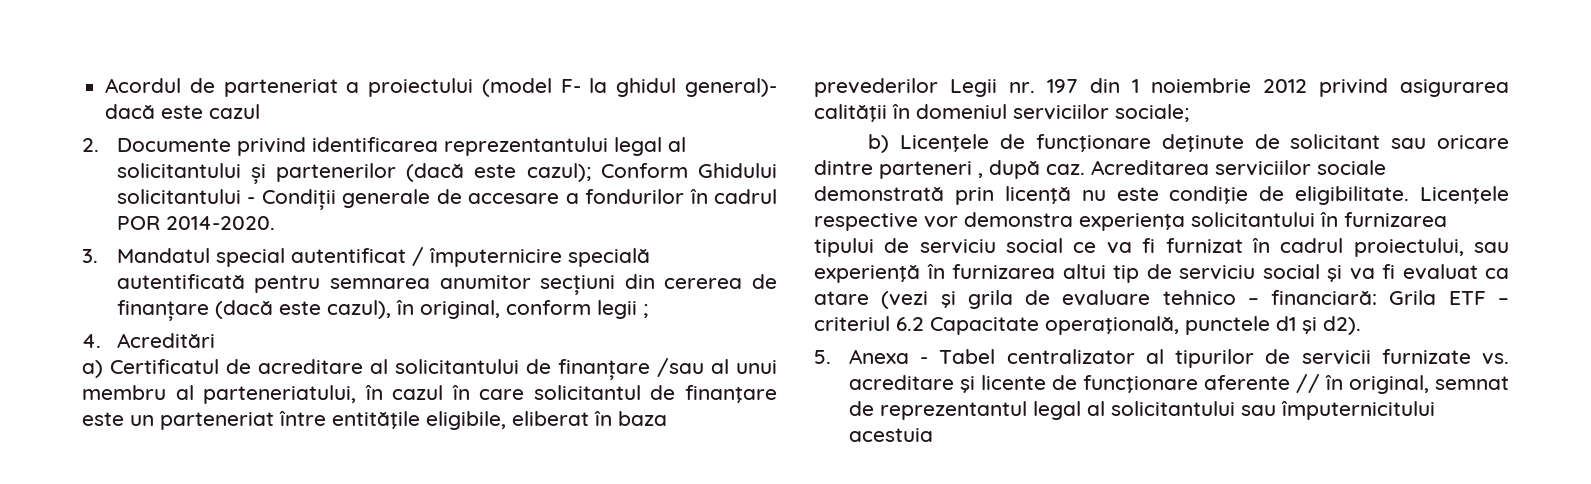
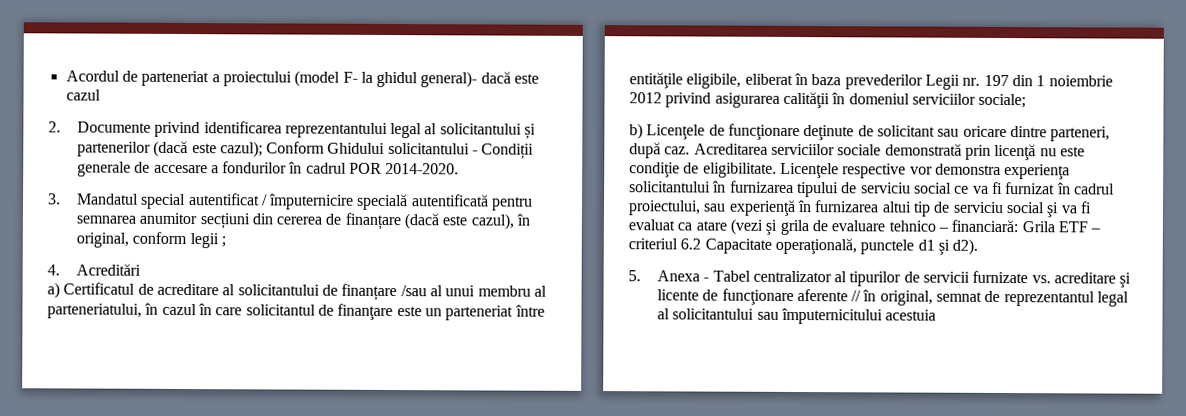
[879,161,983,179] parteneri , -> [1050,126,1111,142] parteneri,

